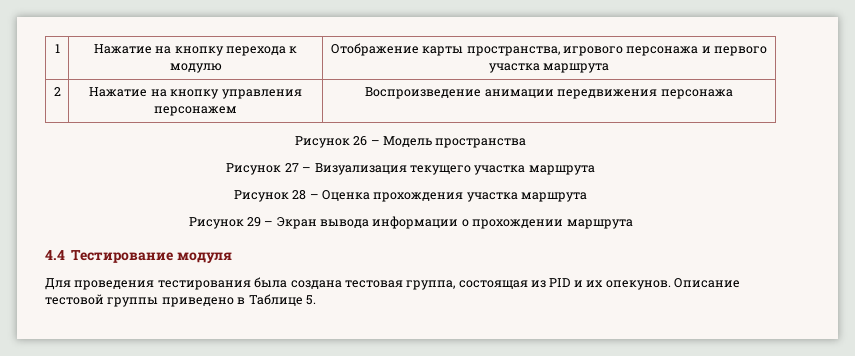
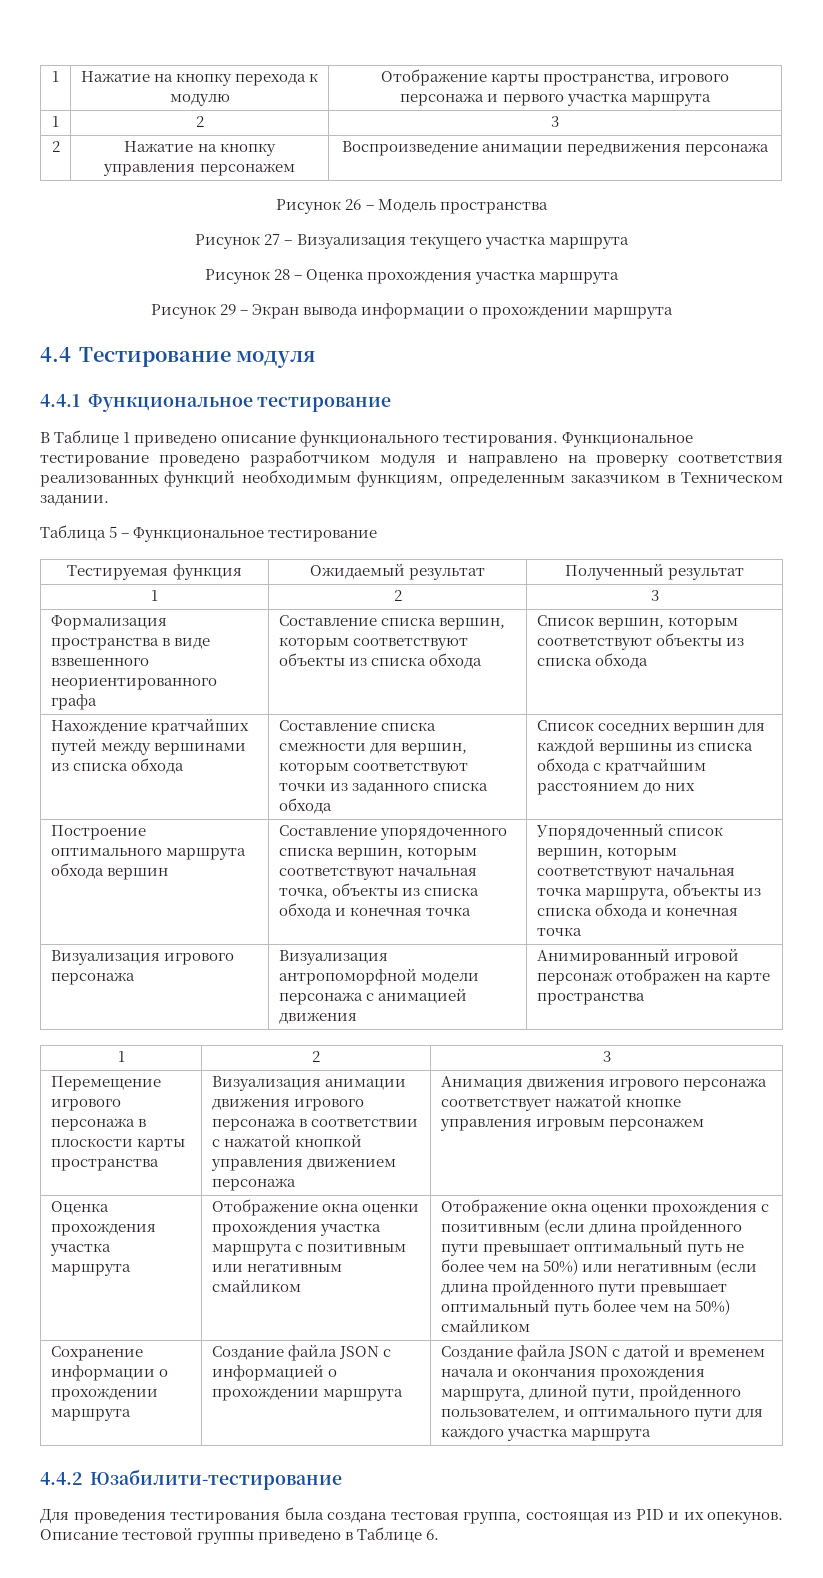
(610, 68) none -> [52,116,59,127] [195,116,204,127] [551,116,559,127] // 1 | 2 | 3
(233, 257) none -> [40,394,392,412] [40,430,694,447] [40,450,783,467] [40,470,784,487] [40,495,109,506] [40,525,378,542] [67,564,242,580] [309,563,486,580] [564,563,745,580] [151,590,158,601] [393,590,402,601] [650,590,659,601] [50,615,167,630] [50,638,210,650] [50,658,149,666] [50,678,217,690] [50,694,97,710] [278,615,505,630] [278,637,468,650] [278,653,482,669] [536,615,738,630] [536,633,744,650] [536,653,648,669] [50,718,249,735] [50,738,246,755] [50,758,184,774] [278,720,436,731] [278,742,467,755] [278,762,468,775] [278,782,488,794] [278,798,332,814] [536,720,765,735] [536,738,753,755] [536,758,706,775] [536,783,695,795] [50,825,146,840] [50,848,246,860] [50,863,168,880] [278,825,507,840] [278,847,477,860] [278,868,477,880] [278,883,479,899] [278,903,471,919] [535,823,723,840] [536,847,677,860] [536,868,735,880] [536,883,761,900] [536,903,738,919] [536,927,582,936] [50,950,234,965] [50,972,135,985] [278,950,388,965] [278,968,479,985] [278,988,467,1005] [278,1012,357,1024] [536,948,739,965] [536,968,770,985] [536,993,645,1005] [117,1051,125,1062] [312,1051,320,1062] [602,1051,611,1062] [50,1076,161,1091] [50,1099,121,1111] [50,1118,146,1131] [50,1138,185,1151] [50,1159,159,1171] [211,1076,406,1091] [211,1098,364,1111] [211,1118,418,1131] [211,1134,362,1147] [210,1158,396,1171] [211,1178,296,1191] [440,1076,767,1091] [440,1094,681,1111] [439,1118,704,1131] [50,1201,109,1215] [50,1223,156,1236] [49,1243,111,1256] [50,1264,131,1276] [211,1199,419,1216] [211,1223,381,1236] [211,1244,406,1256] [211,1264,342,1272] [211,1279,301,1292] [440,1199,769,1216] [440,1219,742,1236] [440,1239,744,1256] [440,1259,758,1275] [440,1279,727,1296] [440,1299,730,1316] [440,1319,530,1332] [50,1346,143,1361] [50,1365,168,1381] [50,1388,158,1401] [50,1409,131,1421] [211,1344,391,1361] [211,1364,337,1381] [211,1388,403,1401] [440,1344,766,1361] [440,1368,705,1381] [440,1384,741,1401] [440,1409,763,1421] [440,1428,651,1441] [40,1469,342,1490] // 4.4.1 Функциональное тестирование // В Таблице 1 приведено описание функционального тестирования. Функциональное тестирование проведено разработчиком модуля и направлено на проверку соответствия реализованных функций необходимым функциям, определенным заказчиком в Техническом задании. // Таблица 5 – Функциональное тестирование // Тестируемая функция | Ожидаемый результат | Полученный результат // 1 | 2 | 3 // Формализация пространства в виде взвешенного неориентированного графа | Составление списка вершин, которым соответствуют объекты из списка обхода | Список вершин, которым соответствуют объекты из списка обхода // Нахождение кратчайших путей между вершинами из списка обхода | Составление списка смежности для вершин, которым соответствуют точки из заданного списка обхода | Список соседних вершин для каждой вершины из списка обхода с кратчайшим расстоянием до них // Построение оптимального маршрута обхода вершин | Составление упорядоченного списка вершин, которым соответствуют начальная точка, объекты из списка обхода и конечная точка | Упорядоченный список вершин, которым соответствуют начальная точка маршрута, объекты из списка обхода и конечная точка // Визуализация игрового персонажа | Визуализация антропоморфной модели персонажа с анимацией движения | Анимированный игровой персонаж отображен на карте пространства // 1 | 2 | 3 // Перемещение игрового персонажа в плоскости карты пространства | Визуализация анимации движения игрового персонажа в соответствии с нажатой кнопкой управления движением персонажа | Анимация движения игрового персонажа соответствует нажатой кнопке управления игровым персонажем // Оценка прохождения участка маршрута | Отображение окна оценки прохождения участка маршрута с позитивным или негативным смайликом | Отображение окна оценки прохождения с позитивным (если длина пройденного пути превышает оптимальный путь не более чем на 50%) или негативным (если длина пройденного пути превышает оптимальный путь более чем на 50%) смайликом // Сохранение информации о прохождении маршрута | Создание файла JSON с информацией о прохождении маршрута | Создание файла JSON с датой и временем начала и окончания прохождения маршрута, длиной пути, пройденного пользователем, и оптимального пути для каждого участка маршрута // 4.4.2 Юзабилити-тестирование
[305,295,316,305] 5. -> [426,1529,440,1540] 6.

